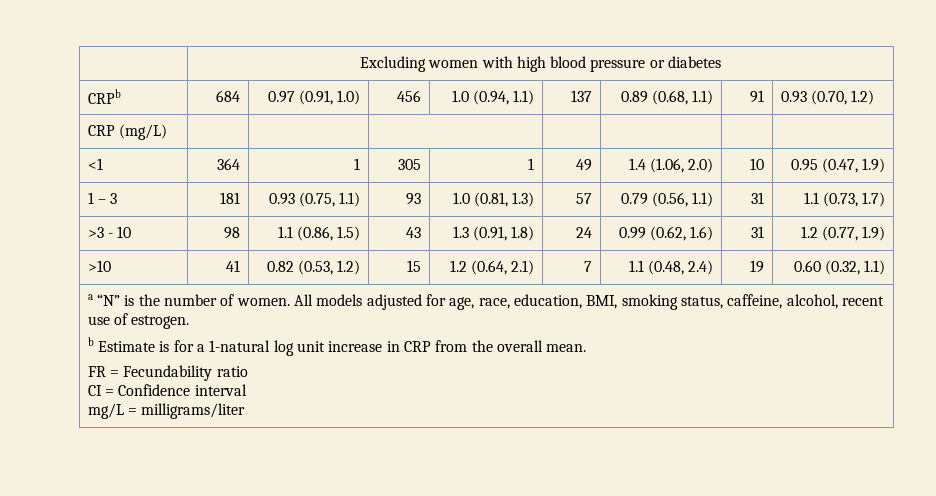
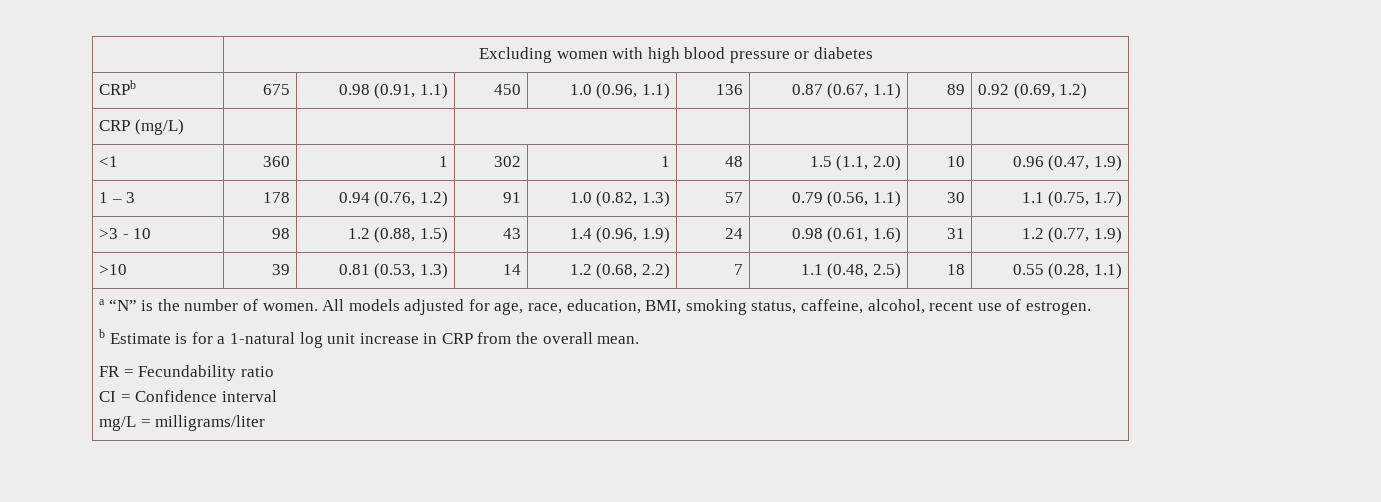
[216,90,241,102] [267,90,361,105] [397,90,422,102] [451,90,535,105] [571,90,593,102] [620,90,714,105] [750,90,765,103] [780,90,848,105] 684 | 0.97 (0.91, 1.0) | 456 | 1.0 (0.94, 1.1) | 137 | 0.89 (0.68, 1.1) | 91 | 0.93 (0.70, -> [263,84,291,95] [338,83,449,99] [494,84,522,95] [569,83,671,99] [716,84,744,95] [791,83,902,99] [947,84,966,95] [977,83,1055,99] 675 | 0.98 (0.91, 1.1) | 450 | 1.0 (0.96, 1.1) | 136 | 0.87 (0.67, 1.1) | 89 | 0.92 (0.69,
[217,158,241,170] [354,158,361,170] [398,159,422,170] [528,158,535,170] [576,159,593,171] [628,158,684,173] 364 | 1 | 305 | 1 | 49 | 1.4 (1.06, -> [263,156,291,167] [439,156,449,167] [494,156,522,167] [661,156,671,167] [725,156,744,167] [809,155,869,171] 360 | 1 | 302 | 1 | 48 | 1.5 (1.1,
[790,159,818,171] 0.95 -> [1012,156,1044,167] 0.96
[220,192,241,204] [268,192,361,207] [406,193,422,205] [452,192,508,207] 181 | 0.93 (0.75, 1.1) | 93 | 1.0 (0.81, -> [263,192,291,203] [338,191,449,207] [503,192,522,203] [569,191,638,207] 178 | 0.94 (0.76, 1.2) | 91 | 1.0 (0.82,
[751,192,765,204] [803,192,858,207] 31 | 1.1 (0.73, -> [947,192,966,203] [1021,191,1090,207] 30 | 1.1 (0.75,
[277,226,333,241] 1.1 (0.86, -> [347,227,416,243] 1.2 (0.88,
[452,226,535,241] 1.3 (0.91, 1.8) -> [569,227,671,243] 1.4 (0.96, 1.9)
[618,226,686,241] 0.99 (0.62, -> [791,227,869,243] 0.98 (0.61,
[226,260,241,272] [266,260,361,275] [407,260,422,272] [449,260,535,275] 41 | 0.82 (0.53, 1.2) | 15 | 1.2 (0.64, 2.1) -> [272,264,291,275] [338,263,449,279] [503,264,522,275] [569,263,671,279] 39 | 0.81 (0.53, 1.3) | 14 | 1.2 (0.68, 2.2)
[688,260,714,275] [750,260,765,273] [793,260,860,275] 2.4) | 19 | 0.60 (0.32, -> [873,263,902,279] [947,264,966,275] [1012,263,1090,279] 2.5) | 18 | 0.55 (0.28,

